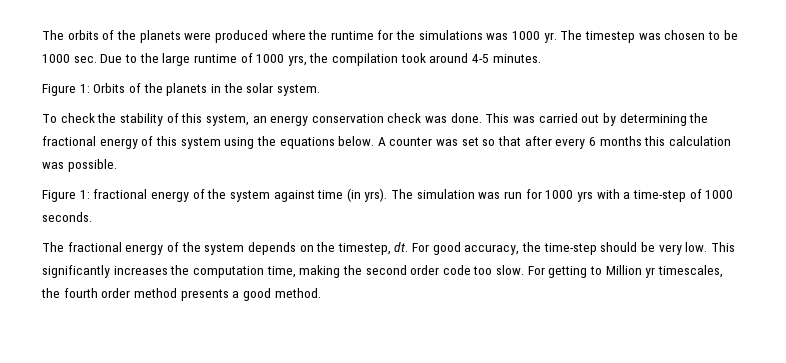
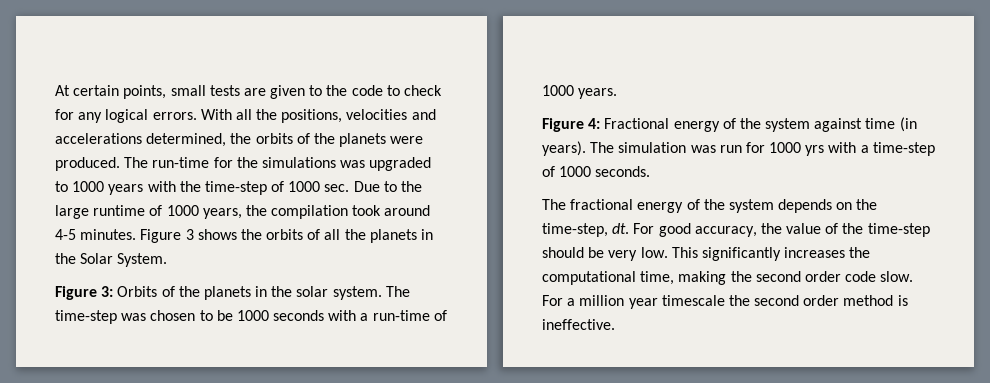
[42,30,64,40] The -> [55,85,443,99] [55,109,436,123] [55,133,252,147] At certain points, small tests are given to the code to check for any logical errors. With all the positions, velocities and accelerations determined, the
[214,30,738,43] produced where the runtime for the simulations was 1000 yr. The timestep was chosen to be -> [55,157,432,171] [55,181,285,195] produced. The run-time for the simulations was upgraded to 1000 years with the time-step of
[287,55,307,66] yrs, -> [202,208,242,219] years,
[42,84,90,96] // Figure 1: -> [140,229,434,243] [55,253,168,267] [55,286,114,300] Figure 3 shows the orbits of all the planets in the Solar System. // Figure 3:
[42,113,709,126] [42,136,731,149] [42,159,117,172] [42,189,148,202] // To check the stability of this system, an energy conservation check was done. This was carried out by determining the fractional energy of this system using the equations below. A counter was set so that after every 6 months this calculation was possible. // Figure 1: fractional -> [385,286,410,297] [55,310,447,324] [542,85,618,99] [542,118,670,132] The time-step was chosen to be 1000 seconds with a run-time of 1000 years. // Figure 4: Fractional
[364,188,388,202] yrs). -> [542,141,586,156] years).
[337,243,391,255] timestep, -> [542,223,608,237] time-step,
(542, 247) none -> [786,223,864,234] value of the
[192,266,264,278] computation -> [542,271,636,285] computational
[473,266,493,275] too -> (877, 276) none
[548,265,723,278] [41,288,321,301] getting to Million yr timescales, the fourth order method presents a good method. -> [567,295,908,309] [542,319,615,330] a million year timescale the second order method is ineffective.

